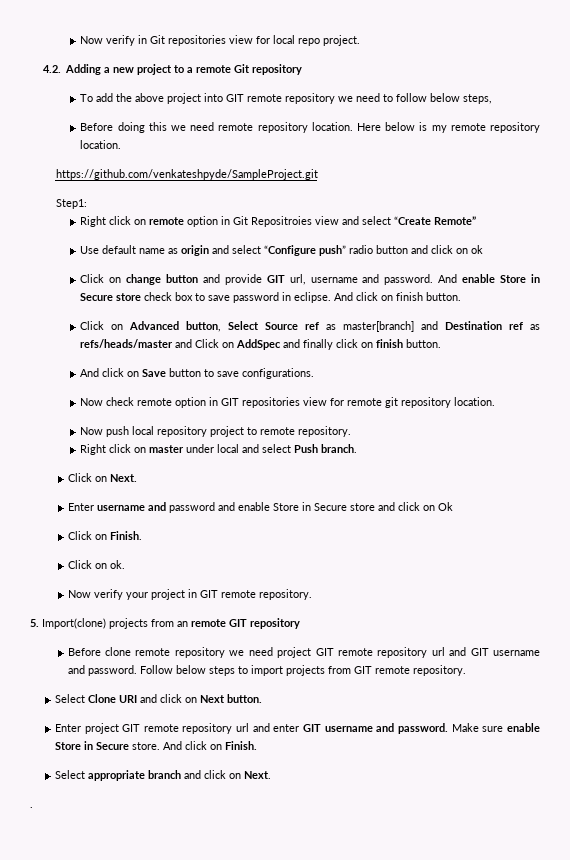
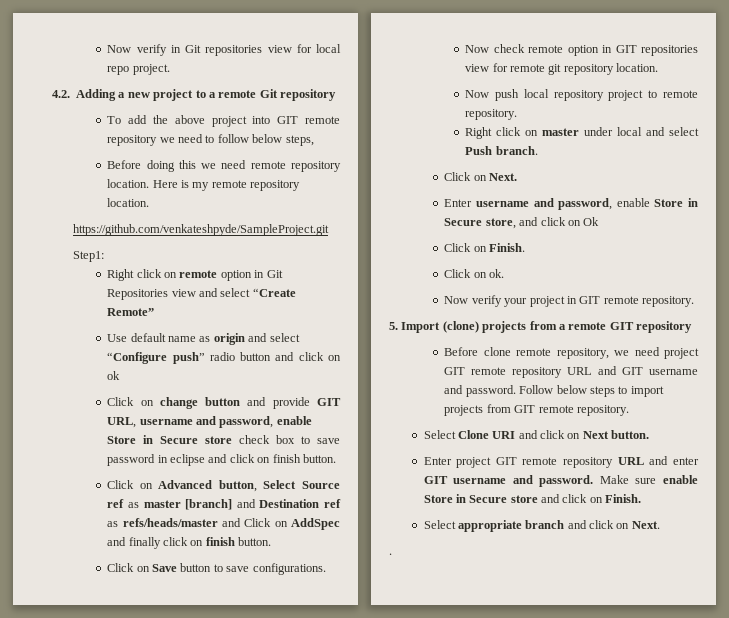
[385,122,416,131] below -> (178, 184) none
[251,216,313,227] Repositroies -> [107,289,169,300] Repositories
[289,274,458,285] url, username and password. And -> [107,416,274,428] URL, username and password,
[294,292,354,303] eclipse. And -> [170,454,228,466] eclipse and
[343,321,415,332] master[branch] -> [143,499,233,510] master [branch]
[80,368,125,377] And click -> [107,563,135,572] Click
[168,502,375,513] password and enable Store in Secure store -> [558,198,698,210] [444,218,516,229] password, enable Store in Secure store,
[42,618,188,629] Import(clone) projects from an -> [401,321,566,333] Import (clone) projects from a
[174,647,225,658] repository -> [556,348,609,359] repository,
[431,647,445,656] url -> [567,367,593,375] URL
[236,723,250,732] url -> [617,457,644,465] URL
[131,741,182,750] store. And -> [510,494,561,503] store and

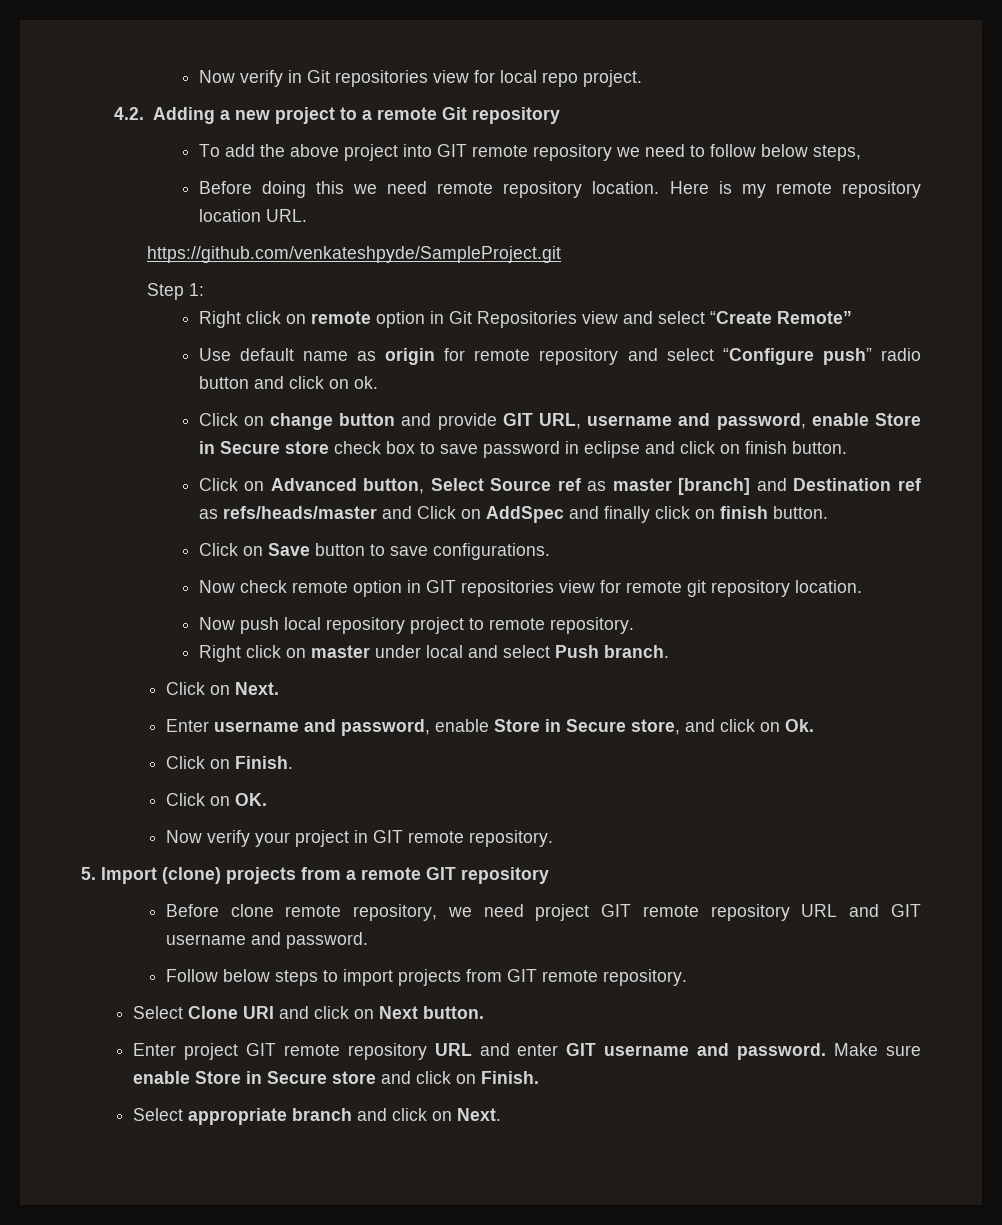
[107,198,150,207] location. -> [198,209,307,222] location URL.
[72,251,104,262] Step1: -> [146,283,204,300] Step 1:
(245, 339) none -> [444,348,619,365] for remote repository
[107,371,121,380] ok -> [353,376,378,389] ok.
[583,217,600,226] Ok -> [784,719,814,732] Ok.
[489,269,505,278] ok. -> [234,793,267,806] OK.
(516, 391) none -> (368, 940) //
[389,553,392,555] // . -> (502, 1114) none

